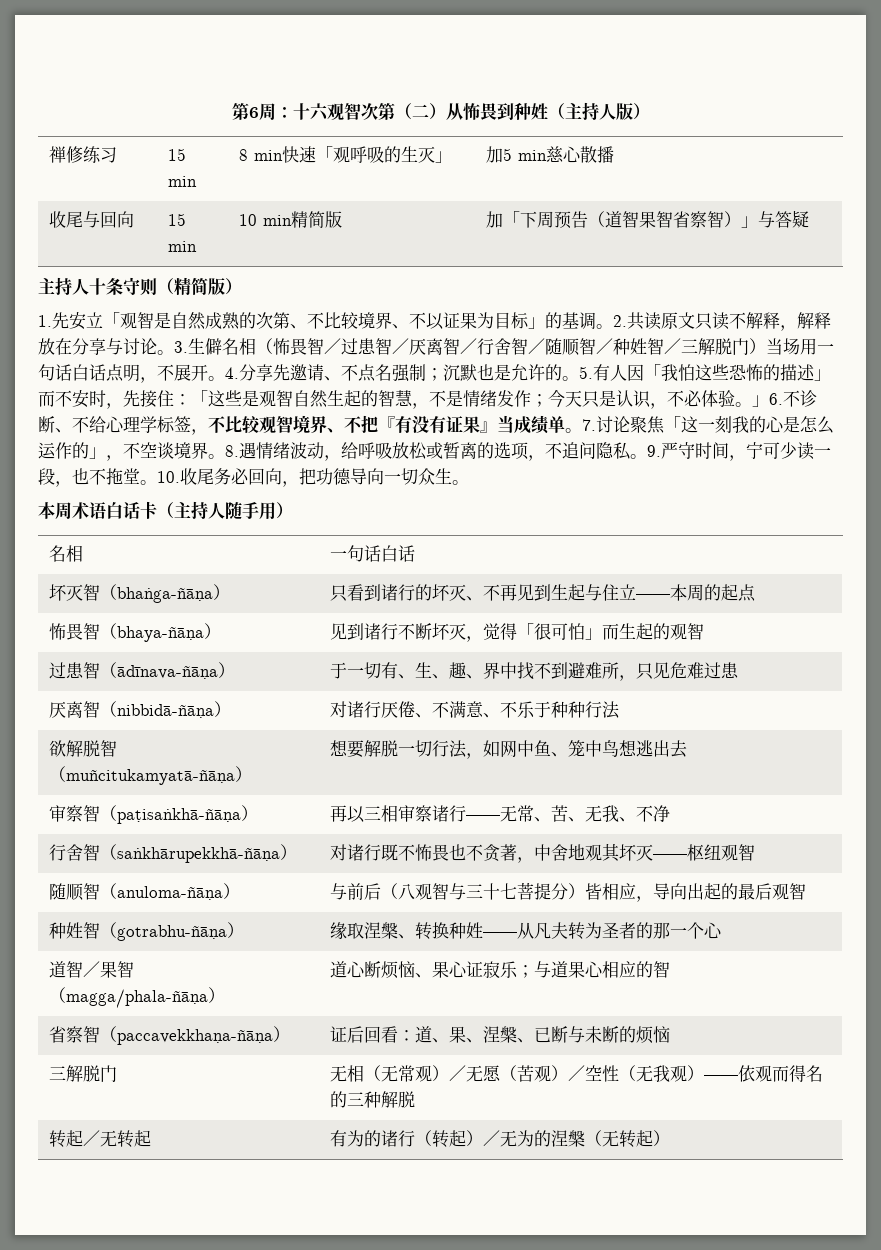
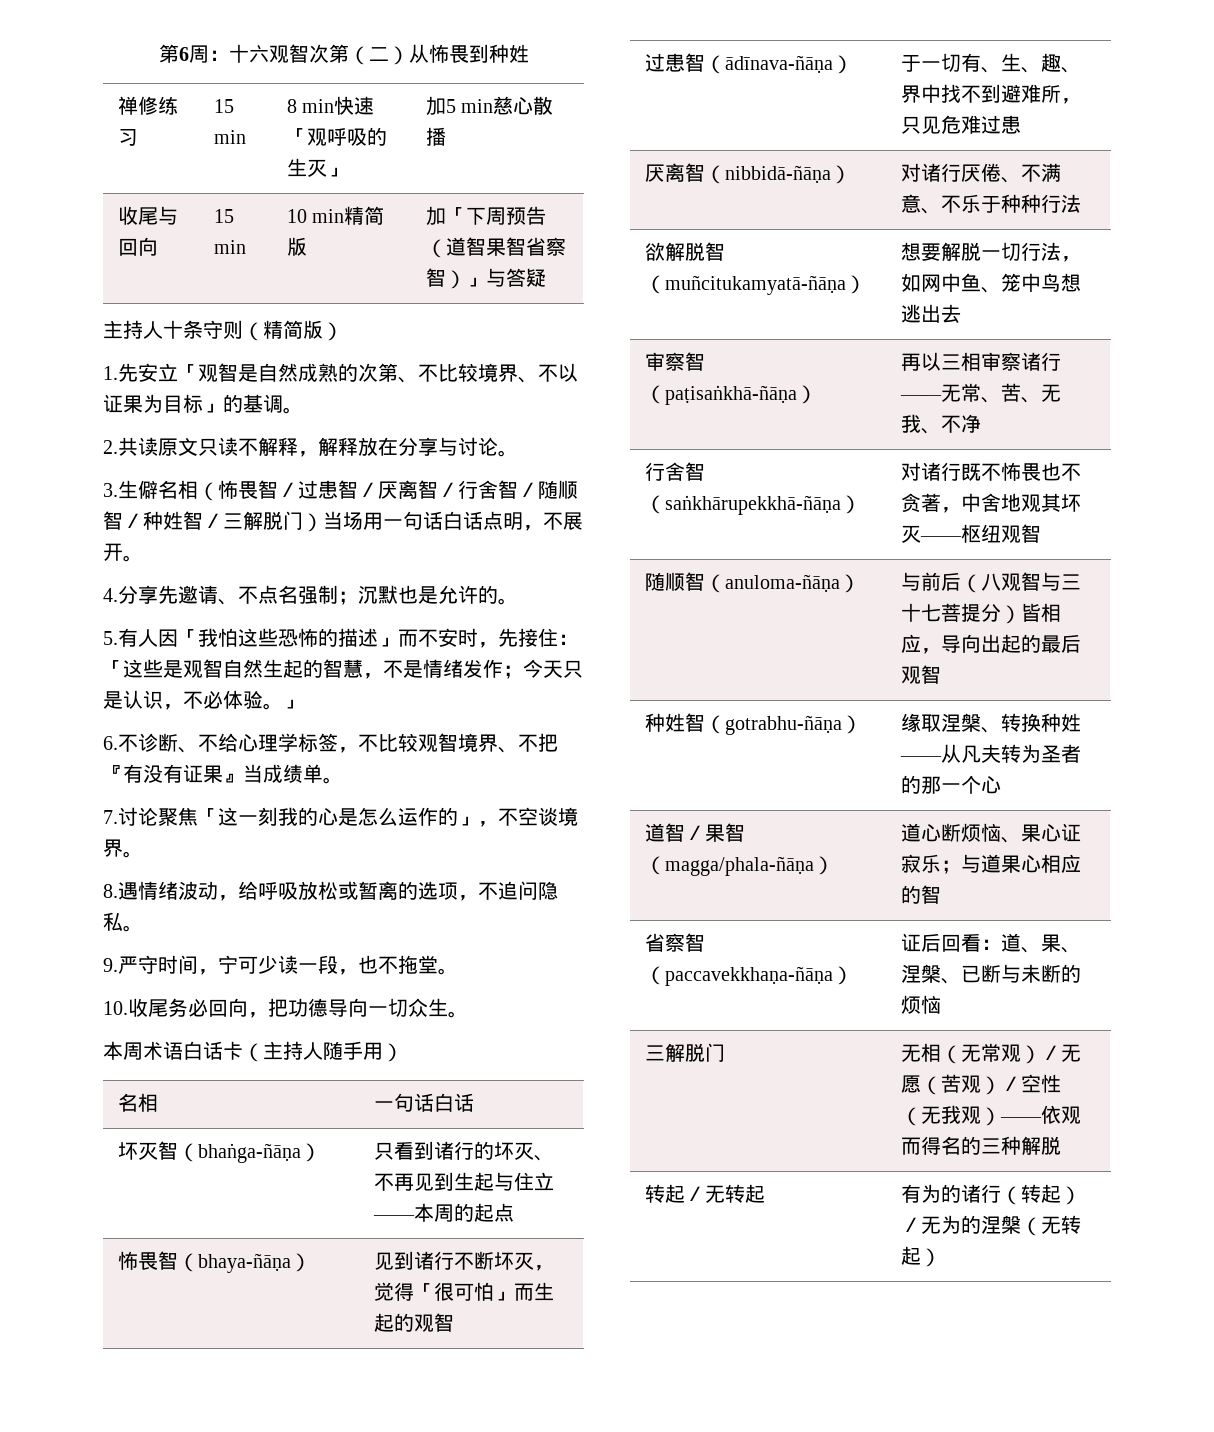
[547,102,650,120] （主持人版） -> (529, 53) none
(613, 326) none -> (303, 410) //
(174, 352) none -> (518, 453) //
(225, 378) none -> (143, 558) //
(579, 378) none -> (518, 601) //
(769, 401) none -> (303, 704) //
(582, 430) none -> (343, 780) //
(225, 456) none -> (143, 854) //
(647, 456) none -> (143, 928) //
(157, 482) none -> (458, 971) //

